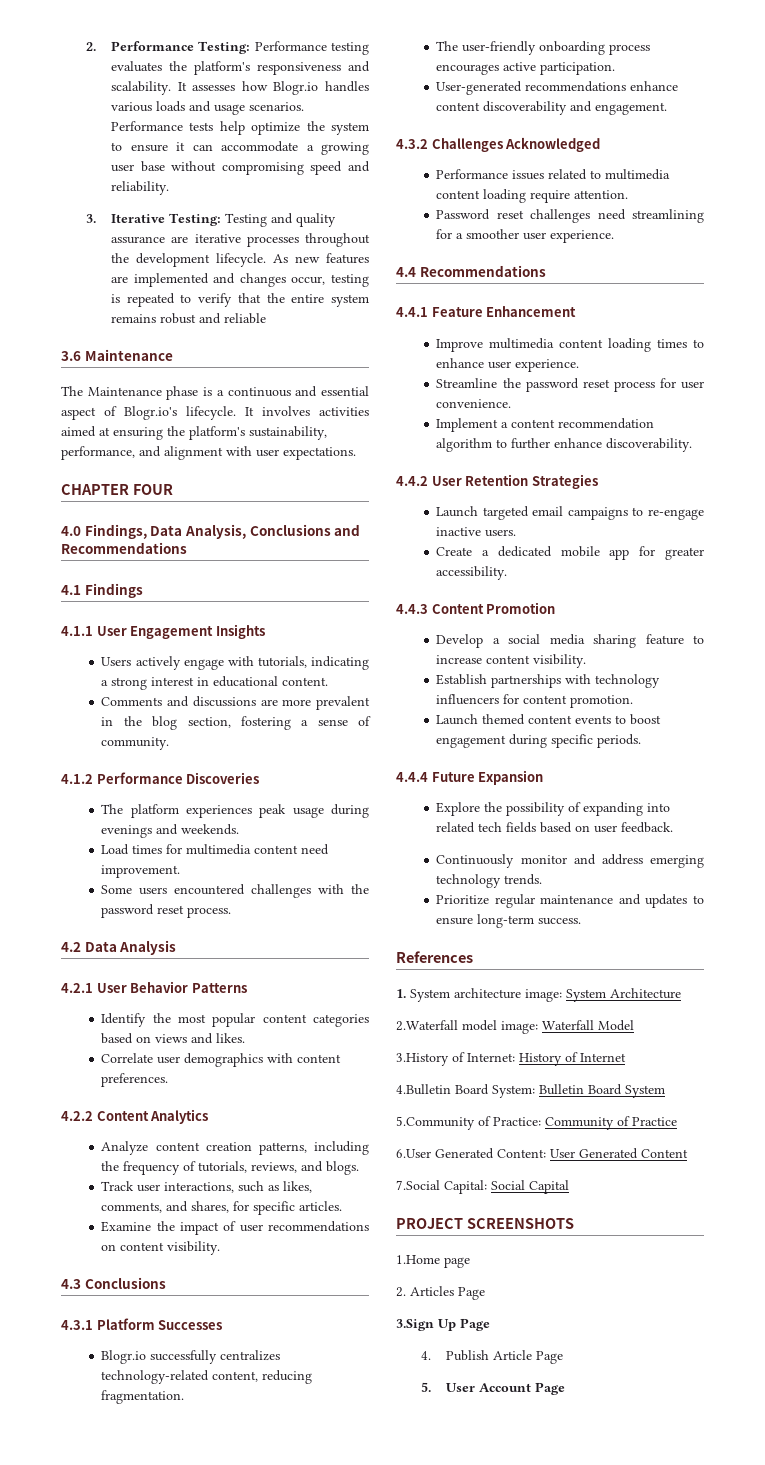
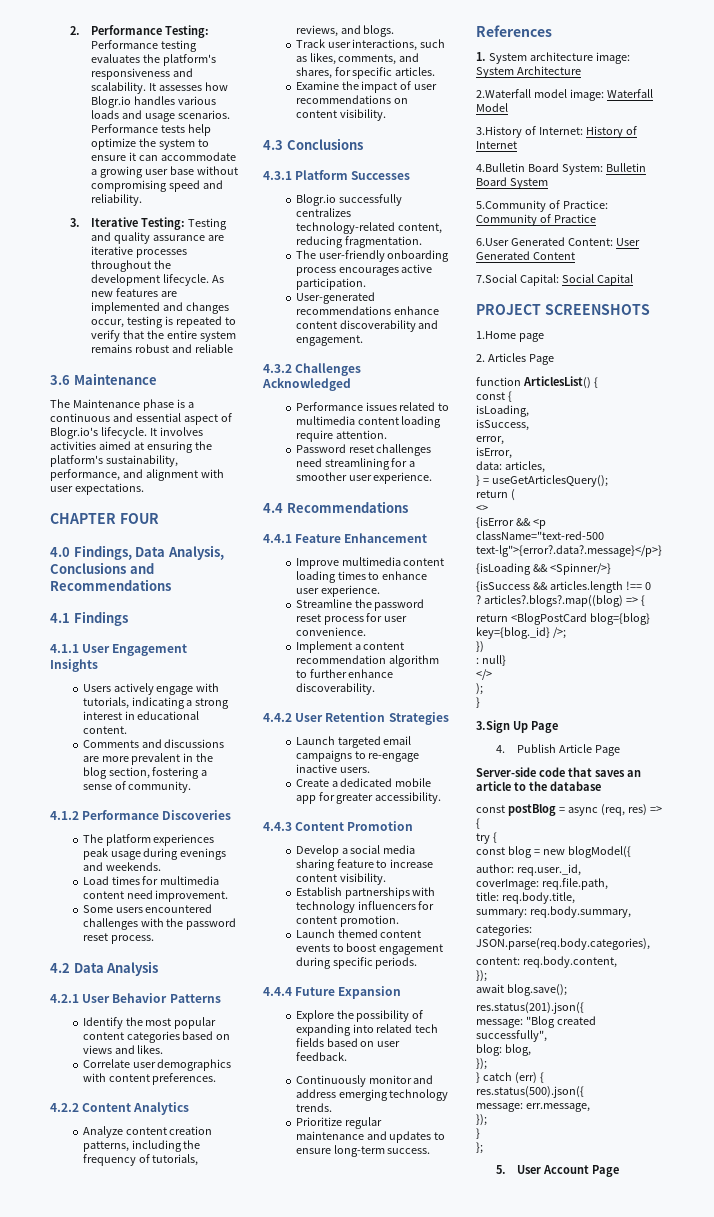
(485, 1293) none -> [476,376,598,389] [476,391,512,402] [476,405,529,417] [476,419,529,431] [476,436,504,445] [476,447,512,459] [476,461,545,473] [476,475,608,487] [476,489,515,501] [476,505,488,512] [476,517,546,529] [476,531,604,540] [476,545,662,557] [476,563,611,575] [476,581,651,593] [476,595,645,607] [476,613,650,625] [476,627,566,639] [476,641,484,653] [476,655,506,666] [476,669,492,680] [476,683,483,695] [476,697,480,708] // function ArticlesList() { // const { // isLoading, // isSuccess, // error, // isError, // data: articles, // } = useGetArticlesQuery(); // return ( // <> // {isError && <p className="text-red-500 text-lg">{error?.data?.message}</p>} // {isLoading && <Spinner/>} // {isSuccess && articles.length !== 0 // ? articles?.blogs?.map((blog) => { // return <BlogPostCard blog={blog} key={blog._id} />; // }) // : null} // </> // ); // }
(564, 1357) none -> [476,767,641,777] [476,781,601,791] [476,804,662,816] [476,818,480,829] [476,832,497,844] [476,846,631,858] [476,864,581,876] [476,878,608,890] [476,892,575,904] [476,906,631,918] [476,924,532,936] [476,938,650,950] [476,956,617,968] [476,970,487,982] [476,984,567,996] [476,1002,584,1014] [476,1016,596,1028] [476,1030,547,1042] [476,1044,531,1056] [476,1058,487,1070] [476,1072,544,1084] [476,1086,584,1098] [476,1103,590,1112] [476,1114,487,1126] [476,1128,480,1139] [476,1142,483,1154] // Server-side code that saves an article to the database // const postBlog = async (req, res) => { // try { // const blog = new blogModel({ // author: req.user._id, // coverImage: req.file.path, // title: req.body.title, // summary: req.body.summary, // categories: JSON.parse(req.body.categories), // content: req.body.content, // }); // await blog.save(); // res.status(201).json({ // message: "Blog created successfully", // blog: blog, // }); // } catch (err) { // res.status(500).json({ // message: err.message, // }); // } // };

